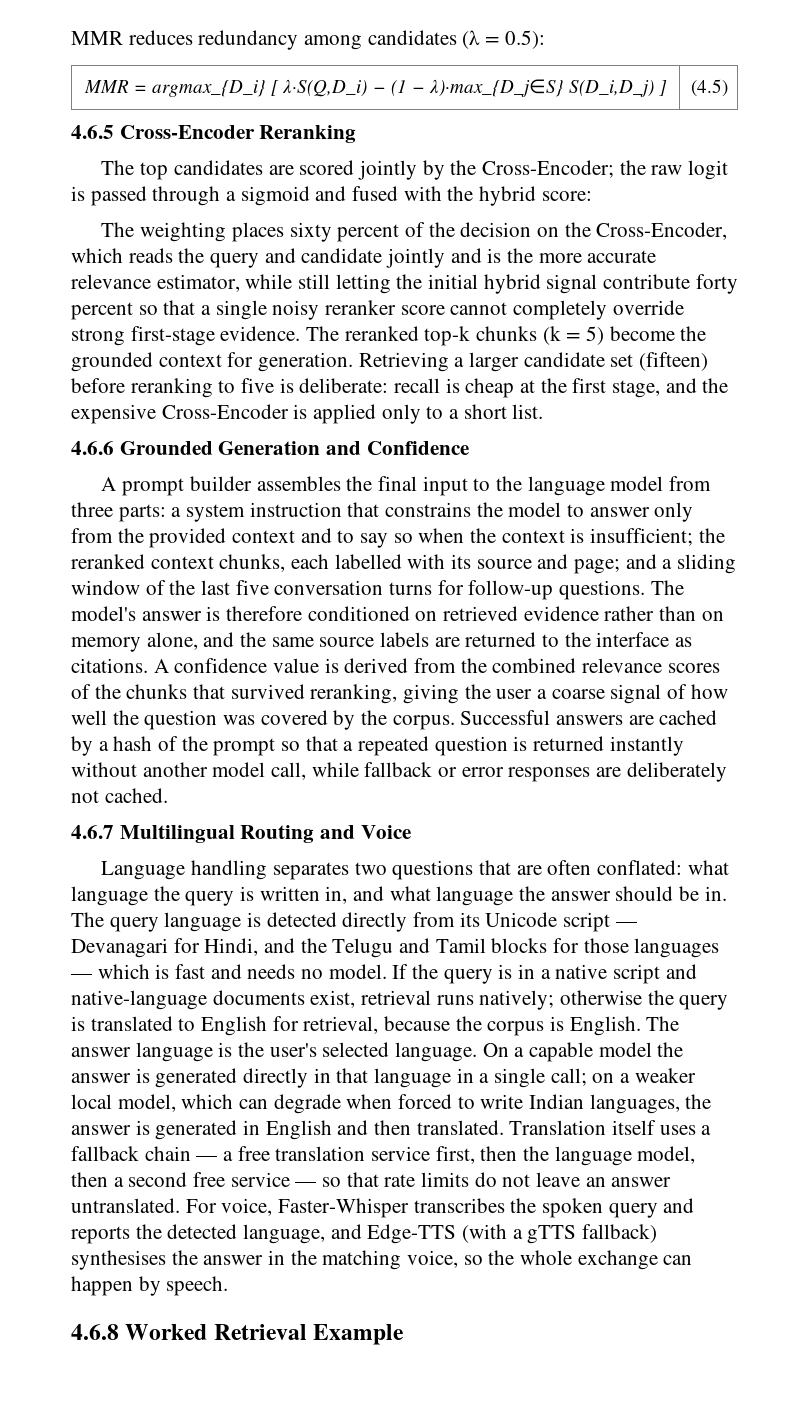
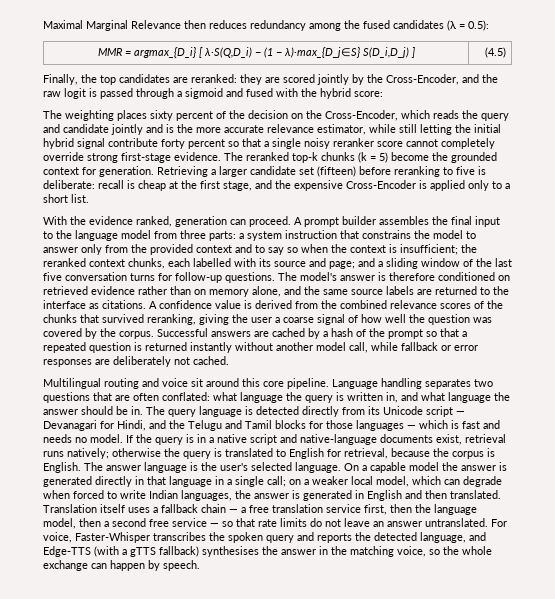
[71,31,123,45] MMR -> [43,20,206,31] Maximal Marginal Relevance then
(363, 42) none -> [344,20,390,29] the fused
[71,125,357,143] [101,160,263,180] 4.6.5 Cross-Encoder Reranking // The top candidates -> [43,74,262,85] Finally, the top candidates are reranked: they
[481,160,614,178] Cross-Encoder; -> [386,74,479,85] Cross-Encoder, and
[71,441,469,455] 4.6.6 Grounded Generation and Confidence // -> [43,216,291,227] With the evidence ranked, generation can proceed.
[71,825,411,843] 4.6.7 Multilingual Routing and Voice // -> [43,378,329,389] Multilingual routing and voice sit around this core pipeline.
[71,1324,405,1345] // 4.6.8 Worked Retrieval Example -> (200, 565) none

